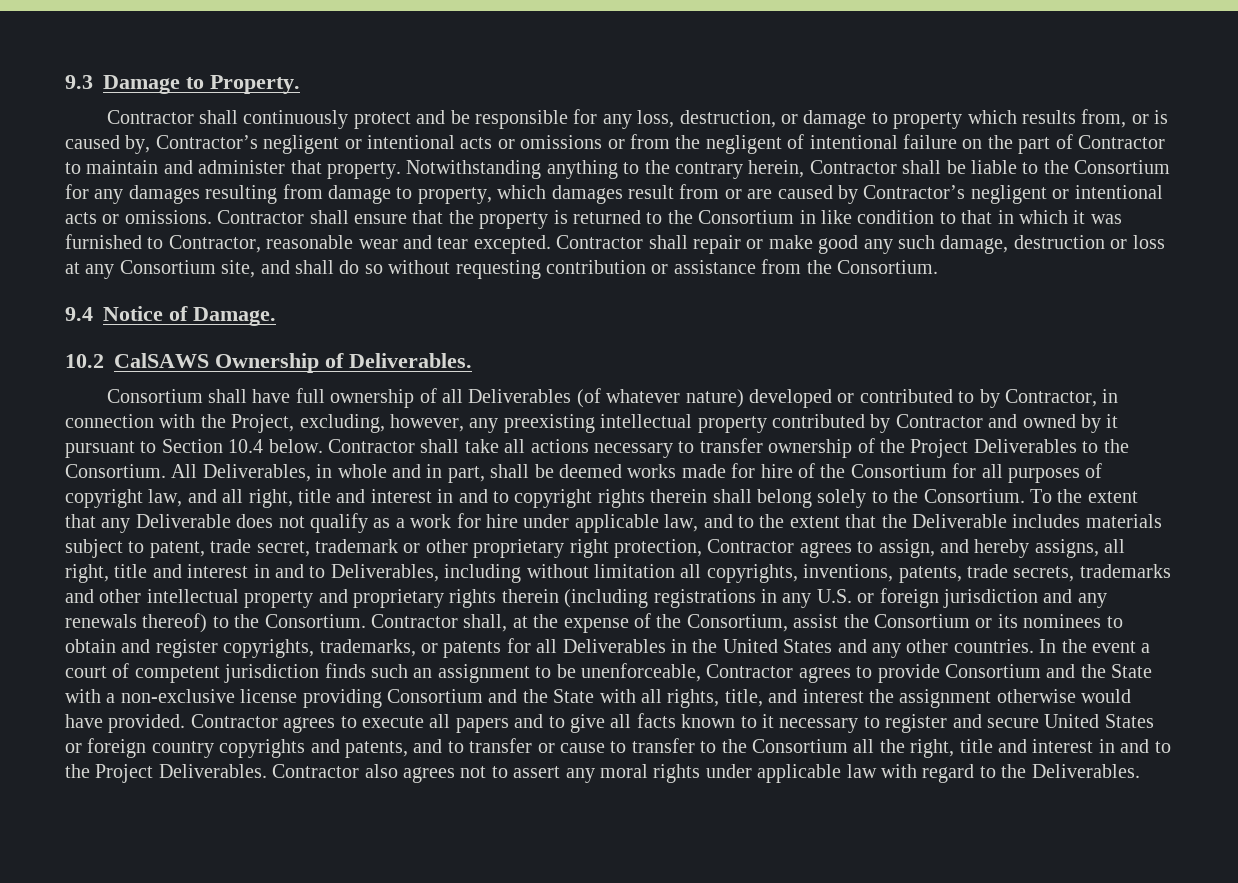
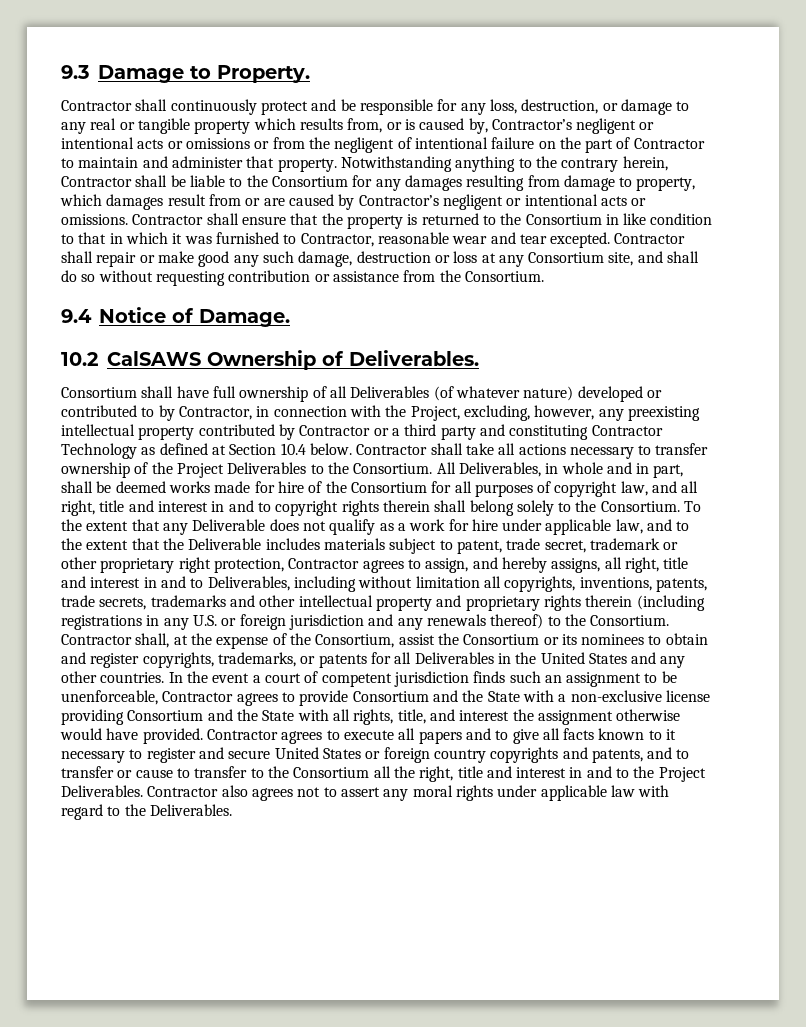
(888, 118) none -> [61,118,190,134] any real or tangible
[988,414,1119,433] [65,441,157,458] and owned by it pursuant to -> [373,424,663,440] [61,443,226,459] or a third party and constituting Contractor Technology as defined at

